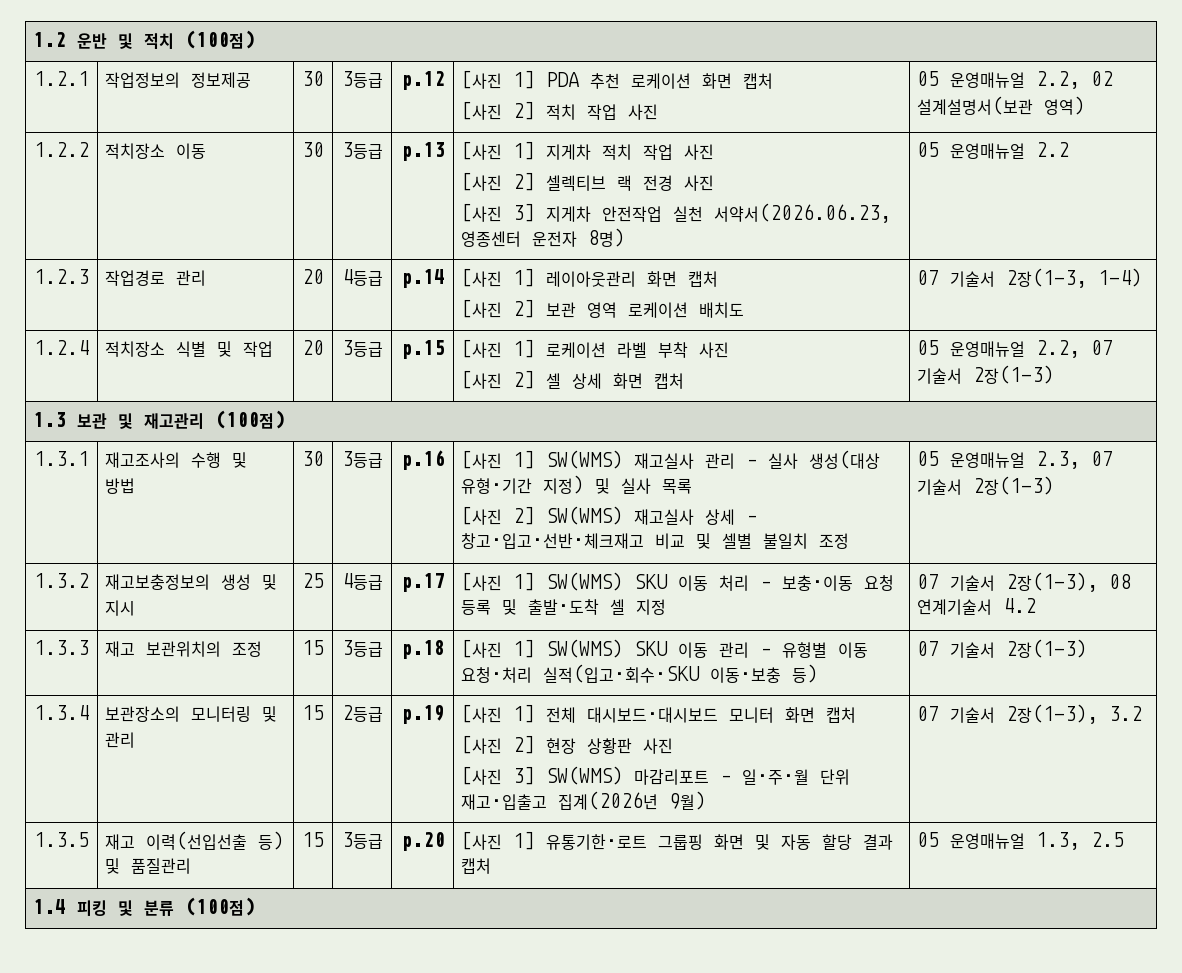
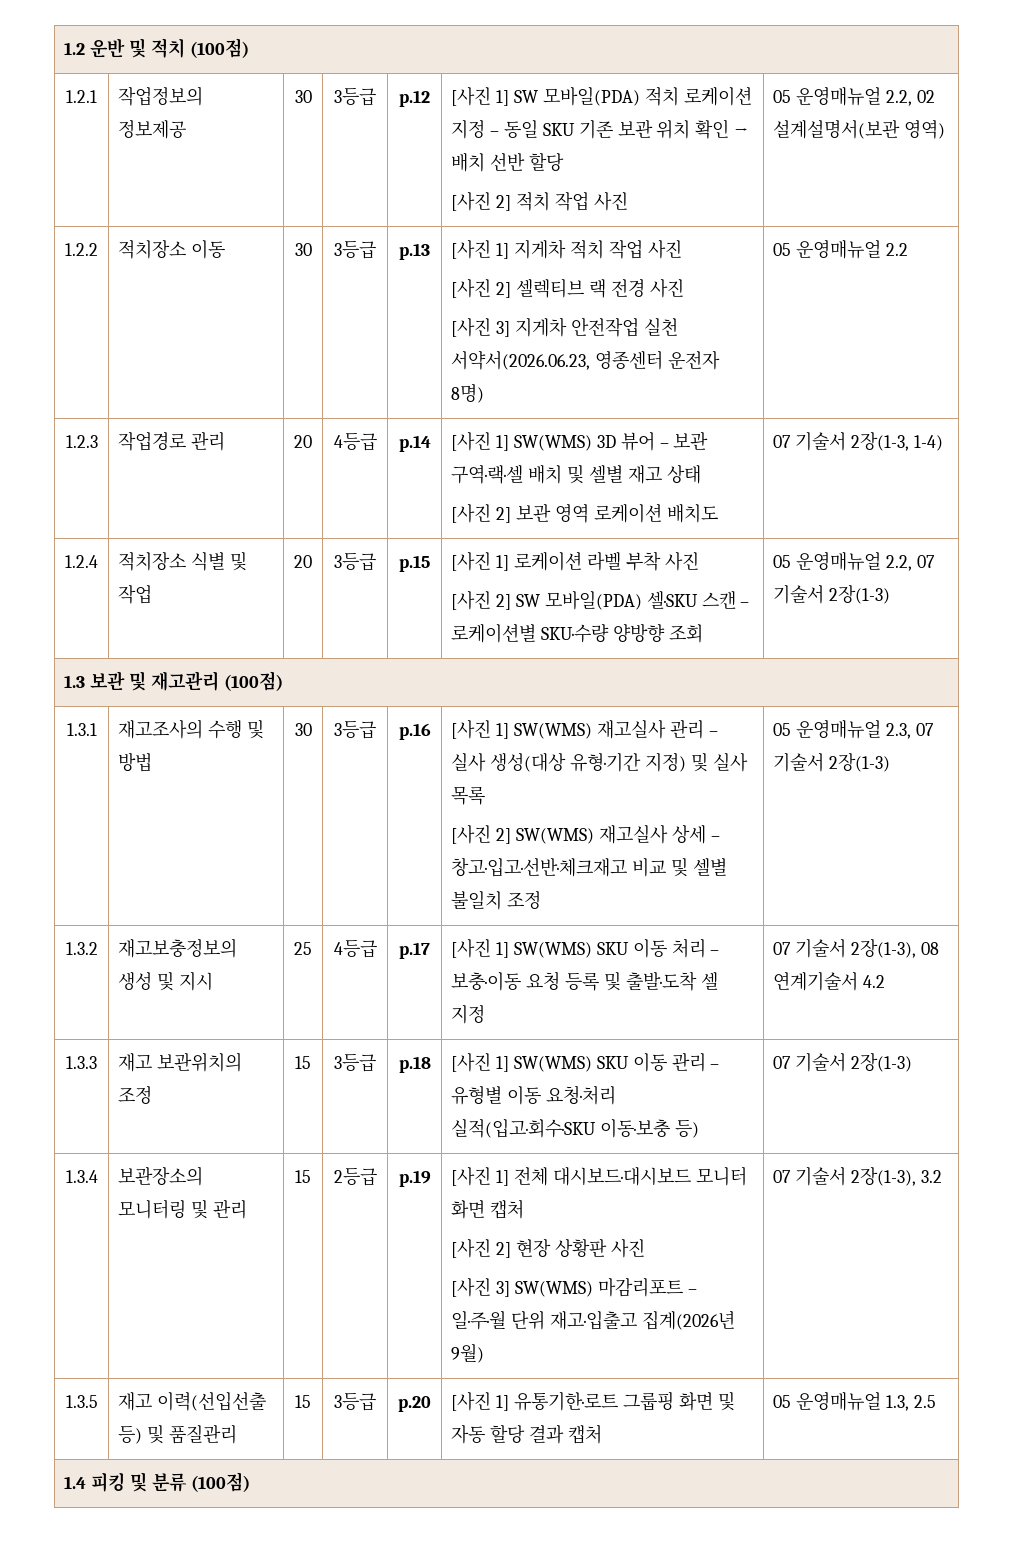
[546,72,774,89] PDA 추천 로케이션 화면 캡처 -> [513,86,752,106] [451,119,749,139] [451,153,564,172] SW 모바일(PDA) 적치 로케이션 지정 – 동일 SKU 기존 보관 위치 확인 → 배치 선반 할당
[546,271,719,287] 레이아웃관리 화면 캡처 -> [513,432,709,451] [451,465,701,484] SW(WMS) 3D 뷰어 – 보관 구역·랙·셀 배치 및 셀별 재고 상태
[546,373,685,389] 셀 상세 화면 캡처 -> [515,591,750,610] [451,623,703,643] SW 모바일(PDA) 셀·SKU 스캔 – 로케이션별 SKU·수량 양방향 조회

